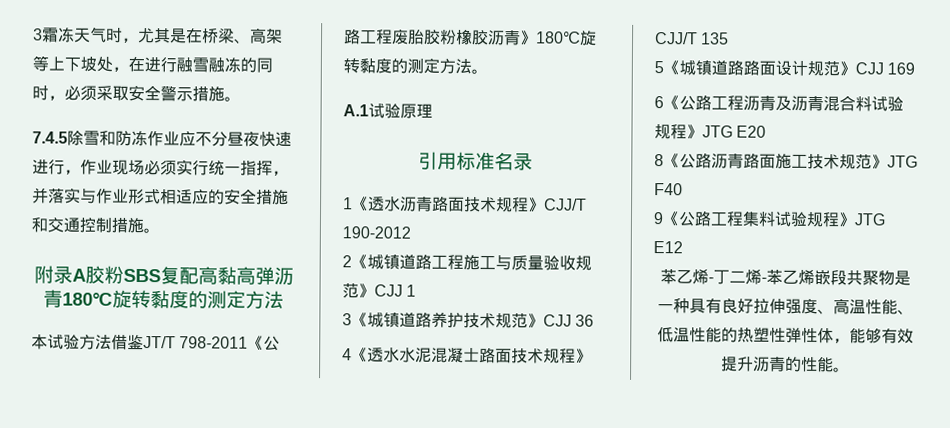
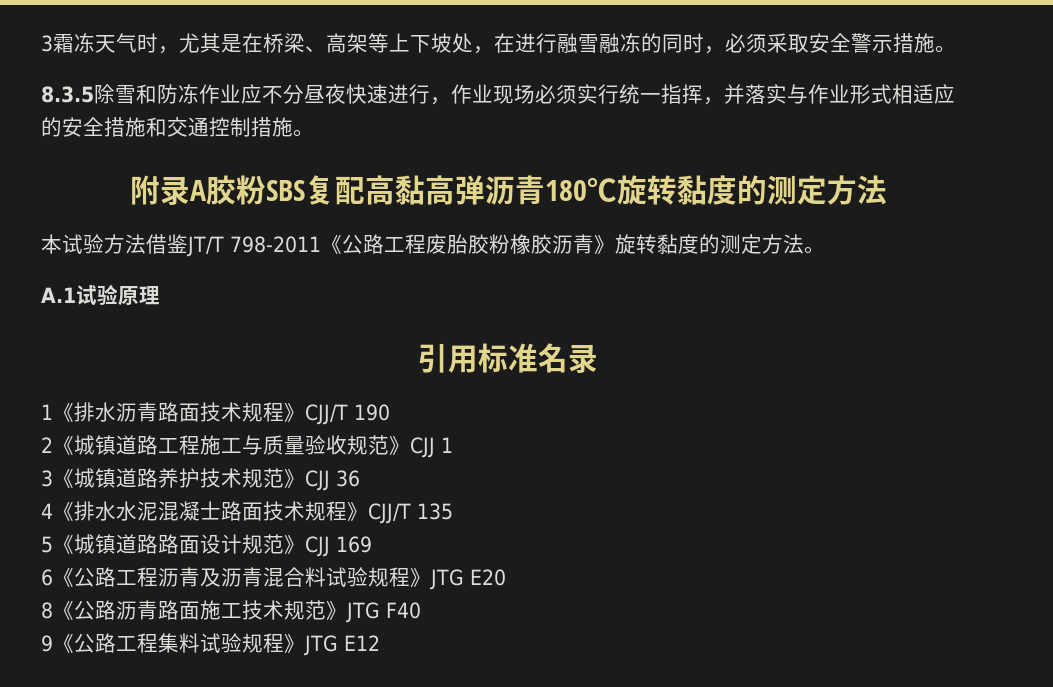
[32,131,68,144] 7.4.5 -> [41,86,94,103] 8.3.5
[536,31,581,44] 180℃ -> (615, 244) none
[368,196,385,212] 透 -> [74,402,95,422] 排
[342,226,411,239] 190-2012 -> [354,404,390,421] 190
[367,347,384,363] 透 -> [74,501,95,521] 排
[660,269,911,286] [657,298,914,315] [657,326,914,344] [721,356,850,373] // 苯乙烯-丁二烯-苯乙烯嵌段共聚物是一种具有良好拉伸强度、高温性能、低温性能的热塑性弹性体，能够有效提升沥青的性能。 -> (380, 643) none

